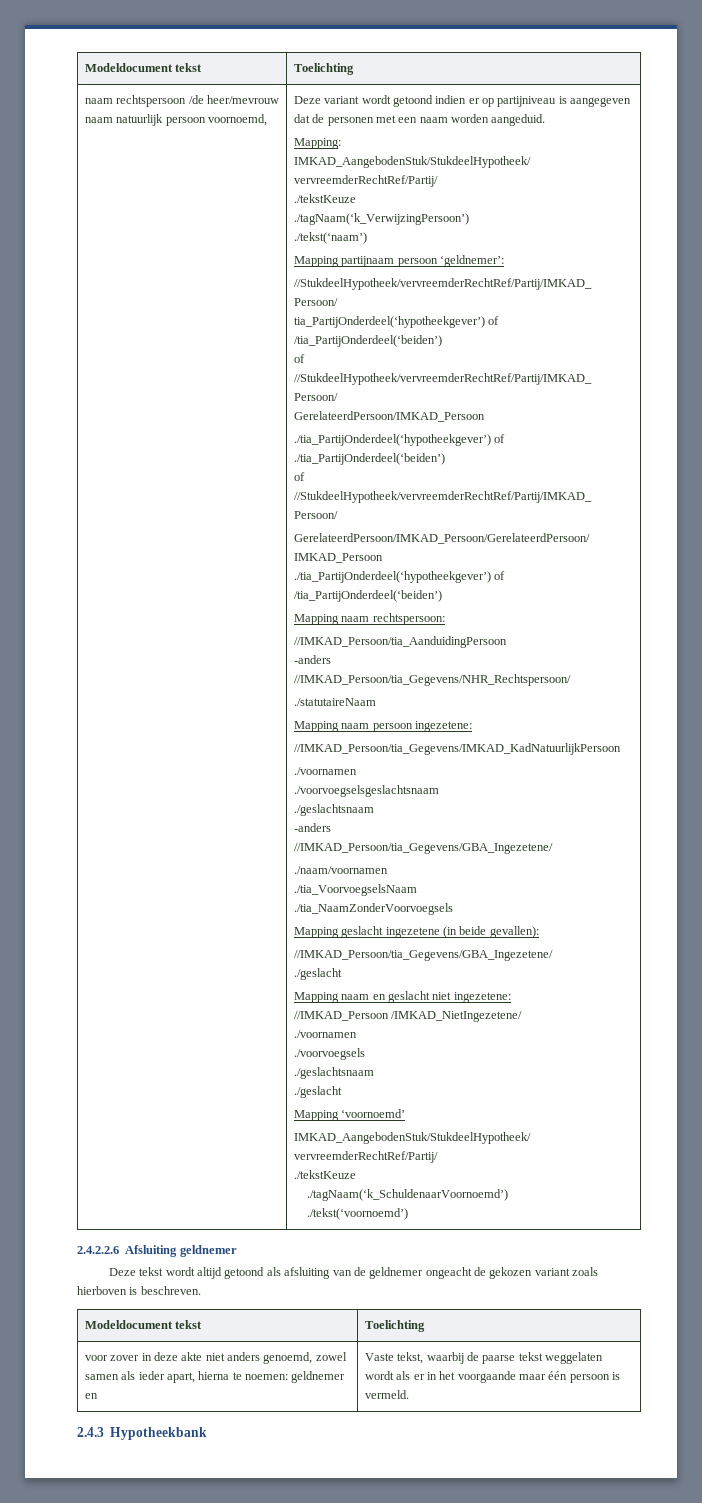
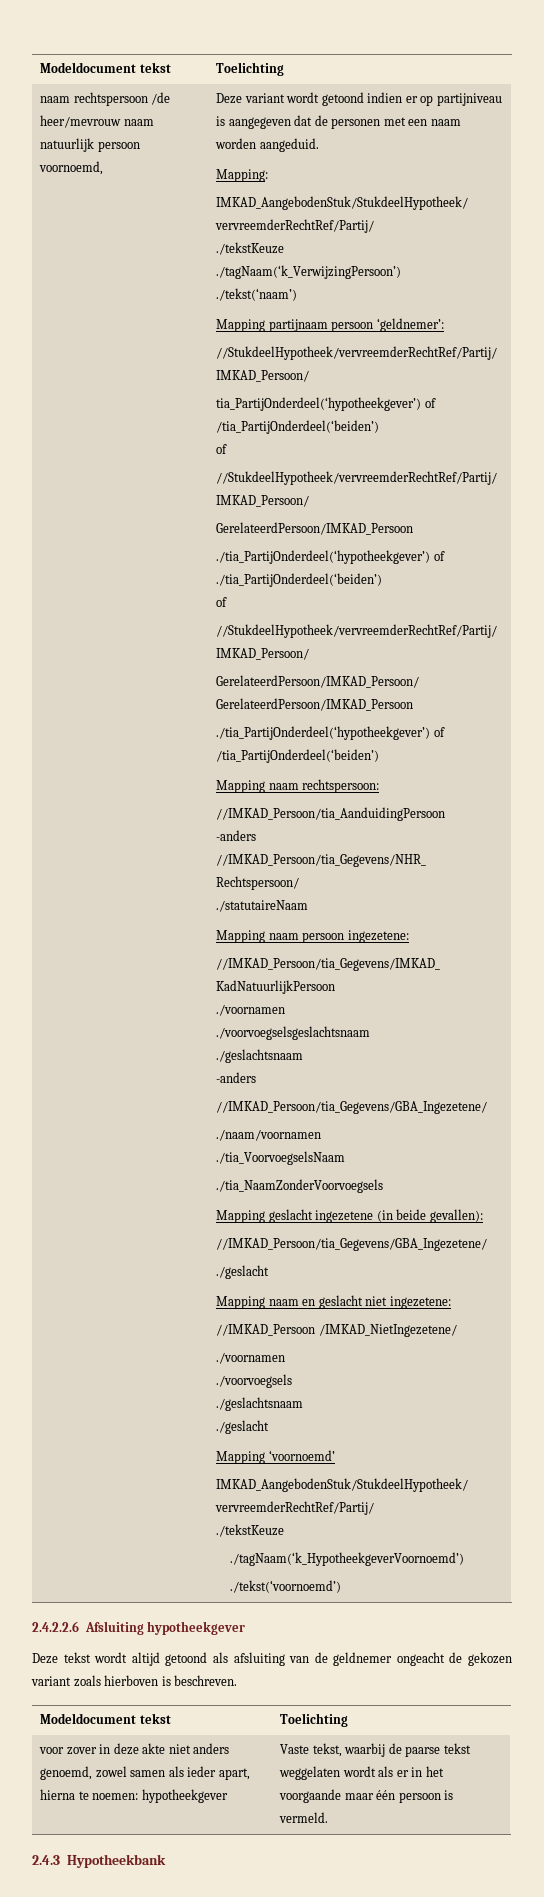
[306,1189,508,1201] ./tagNaam(‘k_SchuldenaarVoornoemd’) -> [229,1552,464,1566] ./tagNaam(‘k_HypotheekgeverVoornoemd’)
[179,1245,237,1257] geldnemer -> [147,1621,246,1635] hypotheekgever
[291,1371,346,1383] [84,1393,98,1399] geldnemer en -> [141,1789,228,1803] hypotheekgever

